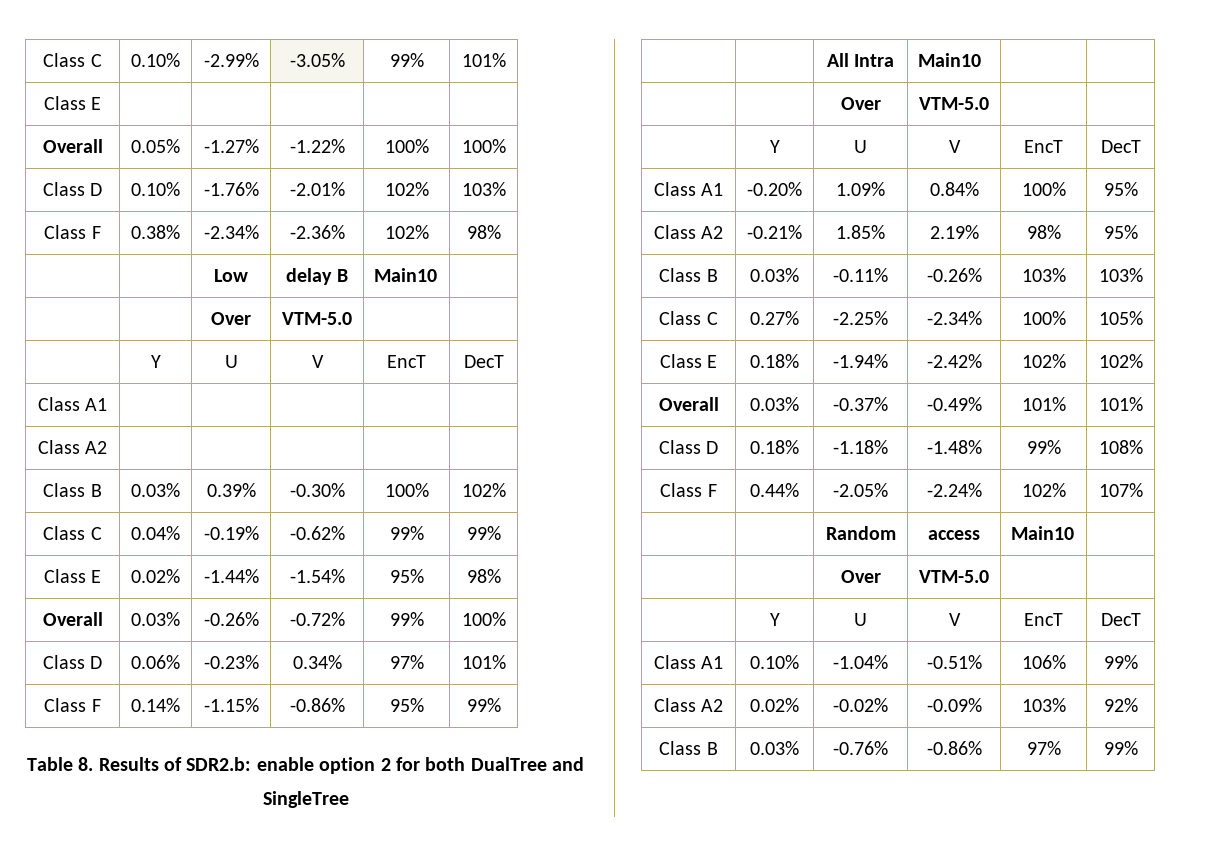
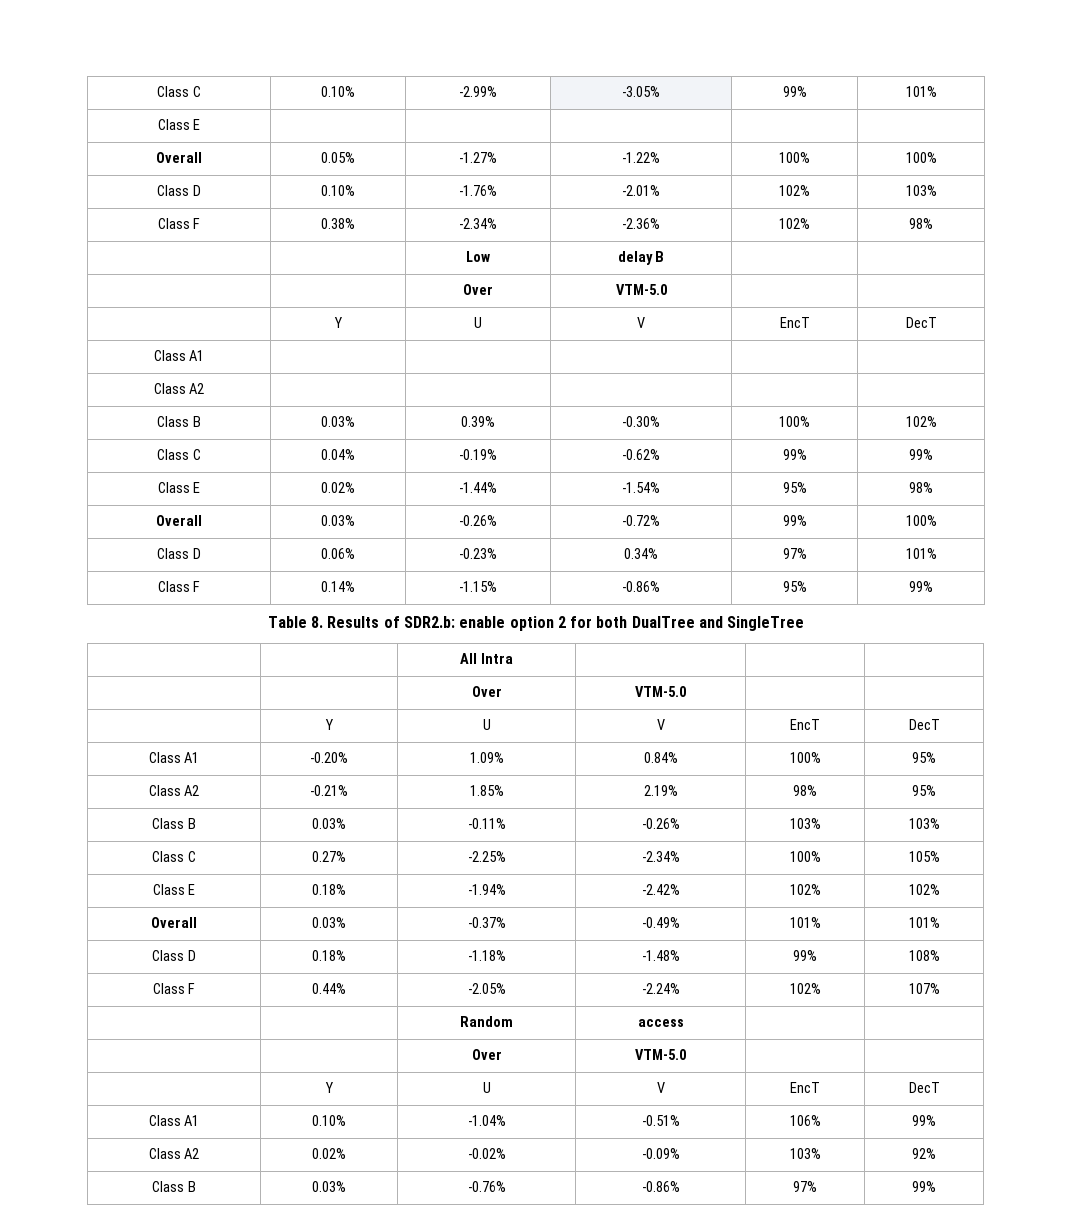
[374,268,438,282] Main10 -> (665, 256) none
[918,53,982,67] Main10 -> (513, 658) none
[1011,526,1075,540] Main10 -> (684, 1023) none

